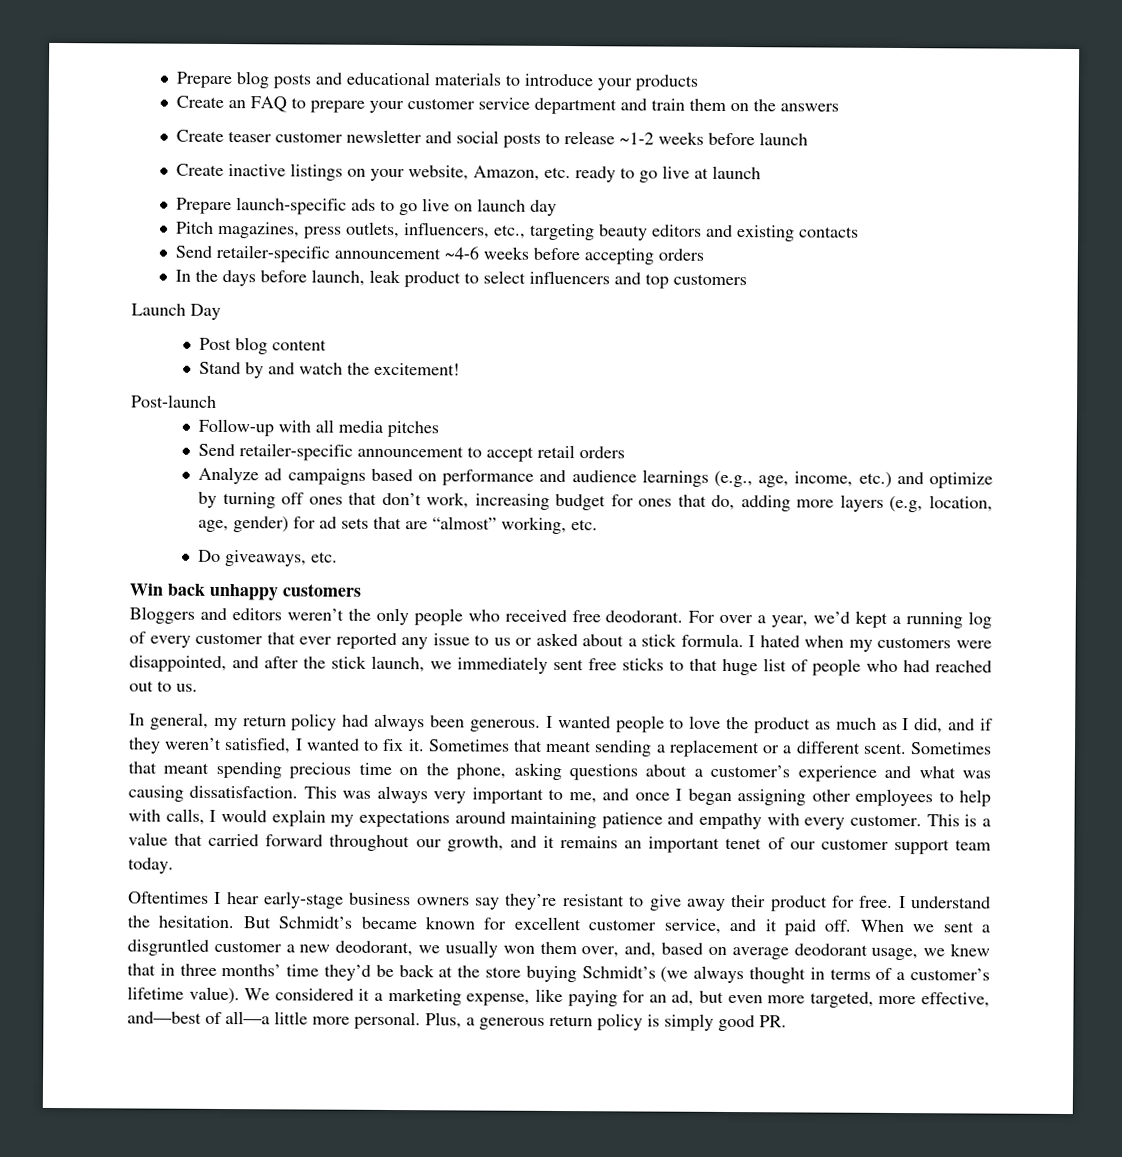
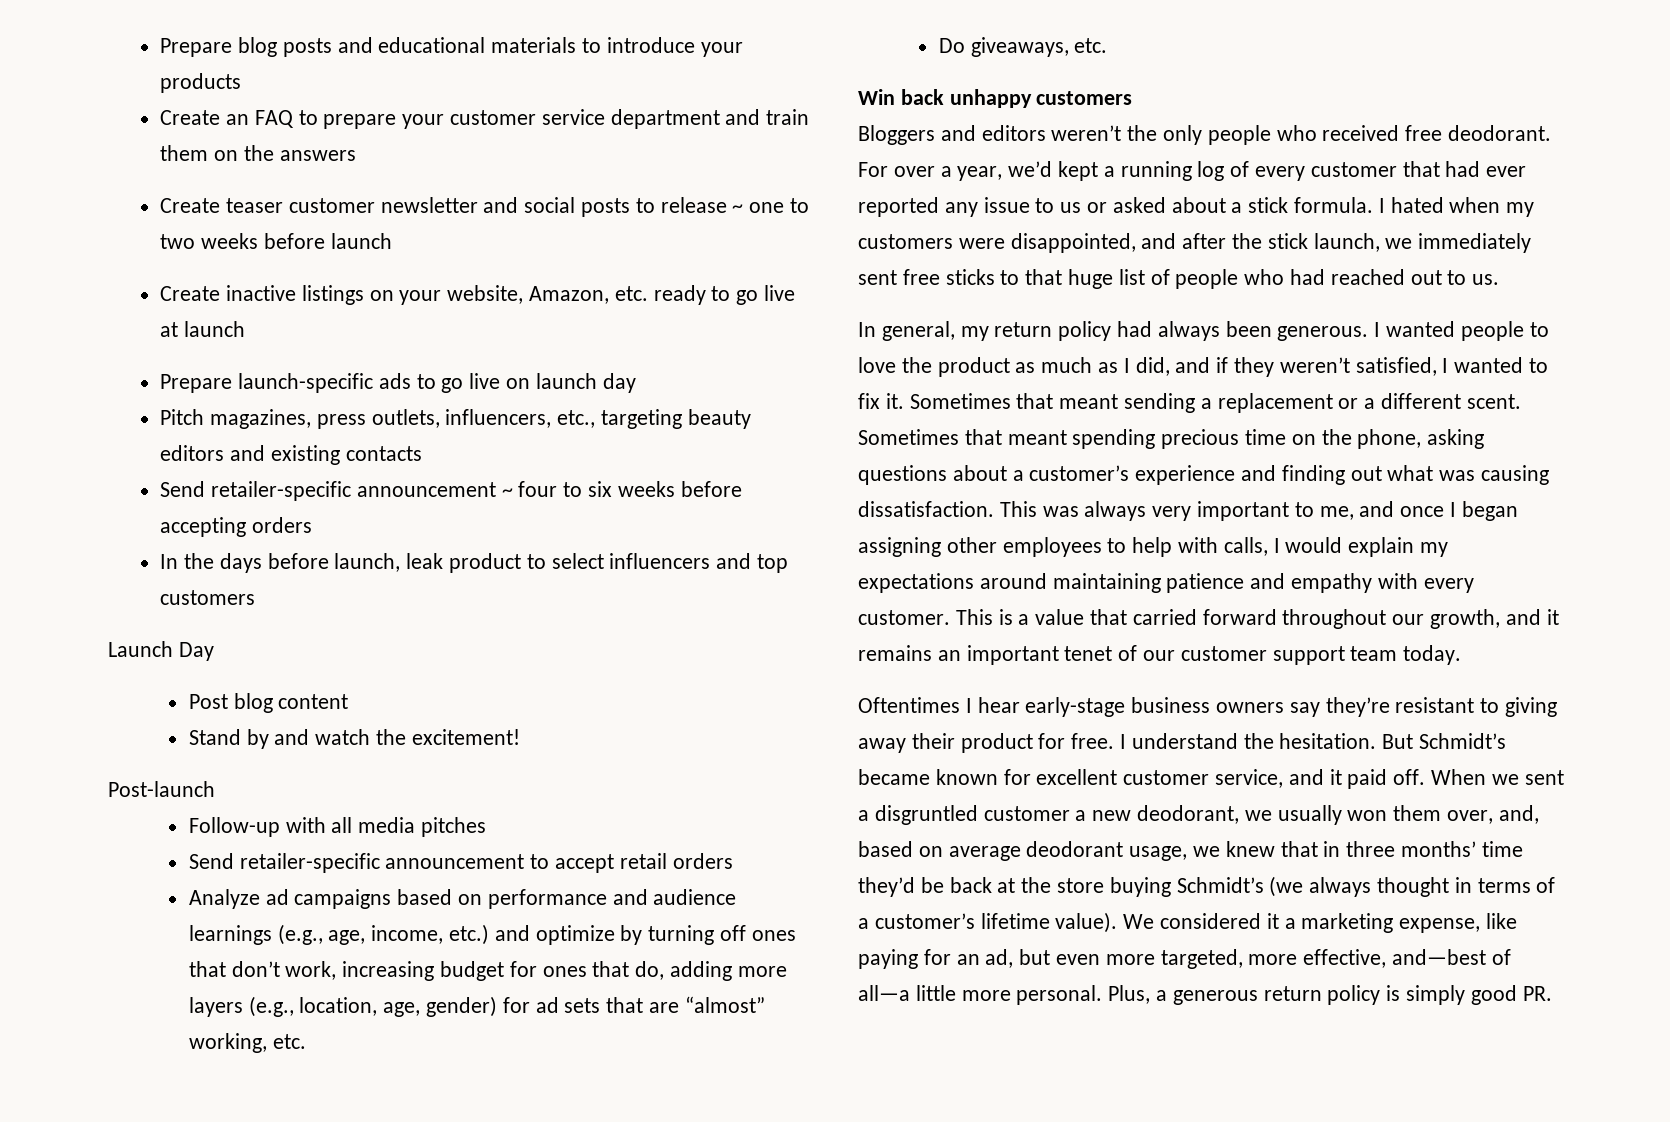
[618,132,654,145] ~1-2 -> [732,198,810,213] [160,234,196,249] ~ one to two
[443,246,479,260] ~4-6 -> [501,481,612,497] ~ four to six
[889,495,924,513] (e.g, -> [248,996,294,1017] (e.g.,
(296, 638) none -> [1445,161,1481,177] had
(912, 772) none -> [1281,465,1382,485] finding out
[649,894,682,911] give -> [1505,697,1558,717] giving

